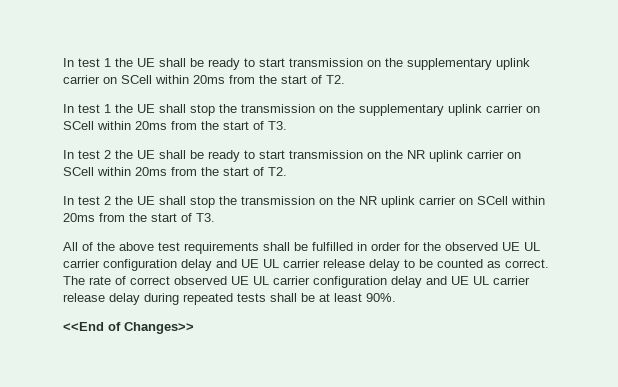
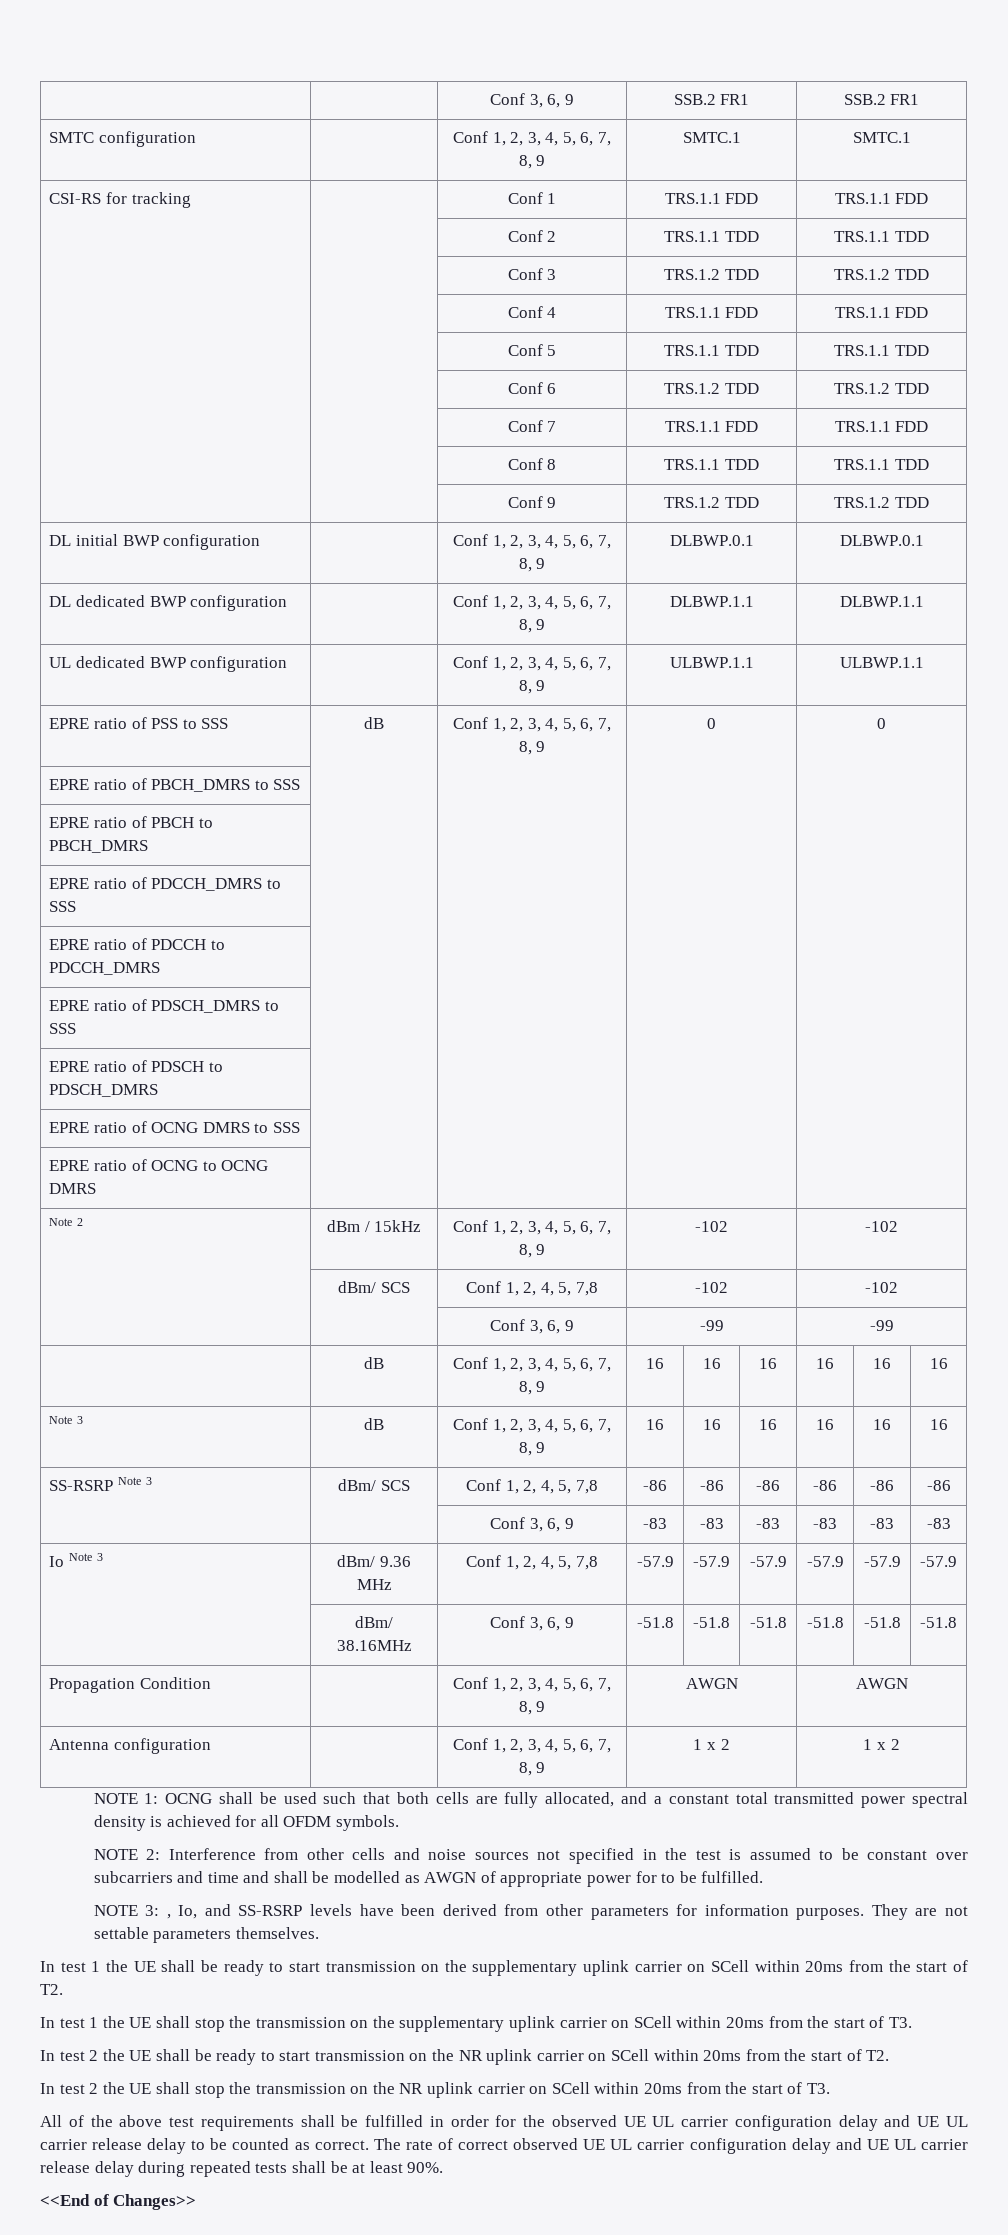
(63, 62) none -> [490,93,574,108] [673,94,750,105] [843,94,920,105] [49,131,196,147] [452,131,612,146] [518,155,546,169] [682,132,741,143] [852,132,911,143] [49,192,191,208] [507,192,557,204] [664,193,759,204] [834,193,929,204] [507,230,557,242] [664,231,759,242] [834,231,929,242] [507,268,557,280] [664,269,759,280] [834,269,929,280] [507,306,557,318] [664,307,759,318] [834,307,929,318] [507,344,557,356] [664,345,759,356] [834,345,929,356] [507,382,557,394] [664,383,759,394] [834,383,929,394] [507,420,557,432] [664,421,759,432] [834,421,929,432] [507,458,557,470] [664,459,759,470] [834,459,929,470] [507,496,557,508] [664,497,759,508] [834,497,929,508] [49,534,261,550] [452,534,612,549] [518,558,546,572] [669,535,754,546] [839,535,924,546] [49,595,288,611] [452,595,612,610] [518,619,546,633] [669,596,754,607] [839,596,924,607] [49,656,288,672] [452,656,612,671] [518,680,546,694] [669,657,754,668] [839,657,924,668] [49,717,229,729] [364,717,384,729] [452,717,612,732] [518,741,546,755] [707,718,716,729] [877,718,886,729] [49,778,301,792] [49,816,213,828] [49,840,149,853] [49,877,281,891] [49,901,77,912] [49,938,225,950] [49,962,161,975] [49,999,279,1013] [49,1023,77,1034] [49,1060,223,1072] [49,1084,159,1097] [49,1121,300,1133] [49,1159,269,1171] [49,1183,97,1194] [49,1218,83,1226] [326,1220,422,1232] [452,1220,612,1235] [518,1244,546,1258] [695,1221,728,1232] [865,1221,898,1232] [338,1281,410,1293] [466,1281,598,1296] [695,1282,728,1293] [865,1282,898,1293] [490,1319,574,1334] [699,1320,724,1331] [869,1320,894,1331] [364,1357,384,1369] [452,1357,612,1372] [518,1381,546,1395] [646,1358,664,1369] [702,1358,721,1369] [759,1358,777,1369] [816,1358,834,1369] [873,1358,891,1369] [929,1358,948,1369] [49,1416,83,1424] [364,1418,384,1430] [452,1418,612,1433] [518,1442,546,1456] [646,1419,664,1430] [702,1419,721,1430] [759,1419,777,1430] [816,1419,834,1430] [873,1419,891,1430] [929,1419,948,1430] [49,1477,152,1491] [338,1479,410,1491] [466,1479,598,1494] [643,1480,667,1491] [699,1480,724,1491] [756,1480,780,1491] [813,1480,837,1491] [870,1480,894,1491] [926,1480,951,1491] [490,1517,574,1532] [643,1518,667,1529] [699,1518,724,1529] [756,1518,780,1529] [813,1518,837,1529] [870,1518,894,1529] [926,1518,951,1529] [49,1553,103,1567] [337,1555,411,1567] [356,1579,392,1590] [466,1555,598,1570] [636,1556,674,1567] [693,1556,730,1567] [749,1556,787,1567] [806,1556,844,1567] [863,1556,901,1567] [920,1556,957,1567] [355,1616,393,1628] [336,1640,412,1651] [490,1616,574,1631] [636,1617,674,1628] [693,1617,730,1628] [749,1617,787,1628] [806,1617,844,1628] [863,1617,901,1628] [920,1617,957,1628] [49,1677,211,1693] [452,1677,612,1692] [518,1701,546,1715] [685,1678,738,1689] [855,1678,908,1689] [49,1738,211,1754] [452,1738,612,1753] [518,1762,546,1776] [693,1739,730,1750] [863,1739,900,1750] [93,1792,968,1808] [93,1815,400,1831] [93,1848,969,1864] [93,1871,764,1887] [93,1904,968,1920] [93,1927,319,1943] | | Conf 3, 6, 9 | SSB.2 FR1 | SSB.2 FR1 // SMTC configuration | | Conf 1, 2, 3, 4, 5, 6, 7, 8, 9 | SMTC.1 | SMTC.1 // CSI-RS for tracking | | Conf 1 | TRS.1.1 FDD | TRS.1.1 FDD // | | Conf 2 | TRS.1.1 TDD | TRS.1.1 TDD // | | Conf 3 | TRS.1.2 TDD | TRS.1.2 TDD // | | Conf 4 | TRS.1.1 FDD | TRS.1.1 FDD // | | Conf 5 | TRS.1.1 TDD | TRS.1.1 TDD // | | Conf 6 | TRS.1.2 TDD | TRS.1.2 TDD // | | Conf 7 | TRS.1.1 FDD | TRS.1.1 FDD // | | Conf 8 | TRS.1.1 TDD | TRS.1.1 TDD // | | Conf 9 | TRS.1.2 TDD | TRS.1.2 TDD // DL initial BWP configuration | | Conf 1, 2, 3, 4, 5, 6, 7, 8, 9 | DLBWP.0.1 | DLBWP.0.1 // DL dedicated BWP configuration | | Conf 1, 2, 3, 4, 5, 6, 7, 8, 9 | DLBWP.1.1 | DLBWP.1.1 // UL dedicated BWP configuration | | Conf 1, 2, 3, 4, 5, 6, 7, 8, 9 | ULBWP.1.1 | ULBWP.1.1 // EPRE ratio of PSS to SSS | dB | Conf 1, 2, 3, 4, 5, 6, 7, 8, 9 | 0 | 0 // EPRE ratio of PBCH_DMRS to SSS | | | | // EPRE ratio of PBCH to PBCH_DMRS | | | | // EPRE ratio of PDCCH_DMRS to SSS | | | | // EPRE ratio of PDCCH to PDCCH_DMRS | | | | // EPRE ratio of PDSCH_DMRS to SSS | | | | // EPRE ratio of PDSCH to PDSCH_DMRS | | | | // EPRE ratio of OCNG DMRS to SSS | | | | // EPRE ratio of OCNG to OCNG DMRS | | | | // Note 2 | dBm / 15kHz | Conf 1, 2, 3, 4, 5, 6, 7, 8, 9 | -102 | -102 // | dBm/ SCS | Conf 1, 2, 4, 5, 7,8 | -102 | -102 // | | Conf 3, 6, 9 | -99 | -99 // | dB | Conf 1, 2, 3, 4, 5, 6, 7, 8, 9 | 16 | 16 | 16 | 16 | 16 | 16 // Note 3 | dB | Conf 1, 2, 3, 4, 5, 6, 7, 8, 9 | 16 | 16 | 16 | 16 | 16 | 16 // SS-RSRP Note 3 | dBm/ SCS | Conf 1, 2, 4, 5, 7,8 | -86 | -86 | -86 | -86 | -86 | -86 // | | Conf 3, 6, 9 | -83 | -83 | -83 | -83 | -83 | -83 // Io Note 3 | dBm/ 9.36 MHz | Conf 1, 2, 4, 5, 7,8 | -57.9 | -57.9 | -57.9 | -57.9 | -57.9 | -57.9 // | dBm/ 38.16MHz | Conf 3, 6, 9 | -51.8 | -51.8 | -51.8 | -51.8 | -51.8 | -51.8 // Propagation Condition | | Conf 1, 2, 3, 4, 5, 6, 7, 8, 9 | AWGN | AWGN // Antenna configuration | | Conf 1, 2, 3, 4, 5, 6, 7, 8, 9 | 1 x 2 | 1 x 2 // NOTE 1: OCNG shall be used such that both cells are fully allocated, and a constant total transmitted power spectral density is achieved for all OFDM symbols. // NOTE 2: Interference from other cells and noise sources not specified in the test is assumed to be constant over subcarriers and time and shall be modelled as AWGN of appropriate power for to be fulfilled. // NOTE 3: , Io, and SS-RSRP levels have been derived from other parameters for information purposes. They are not settable parameters themselves. //

